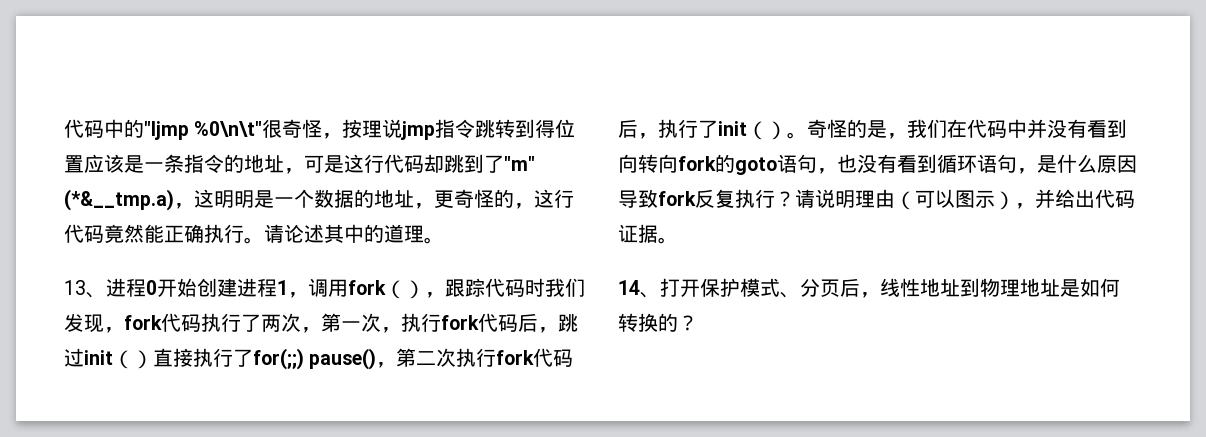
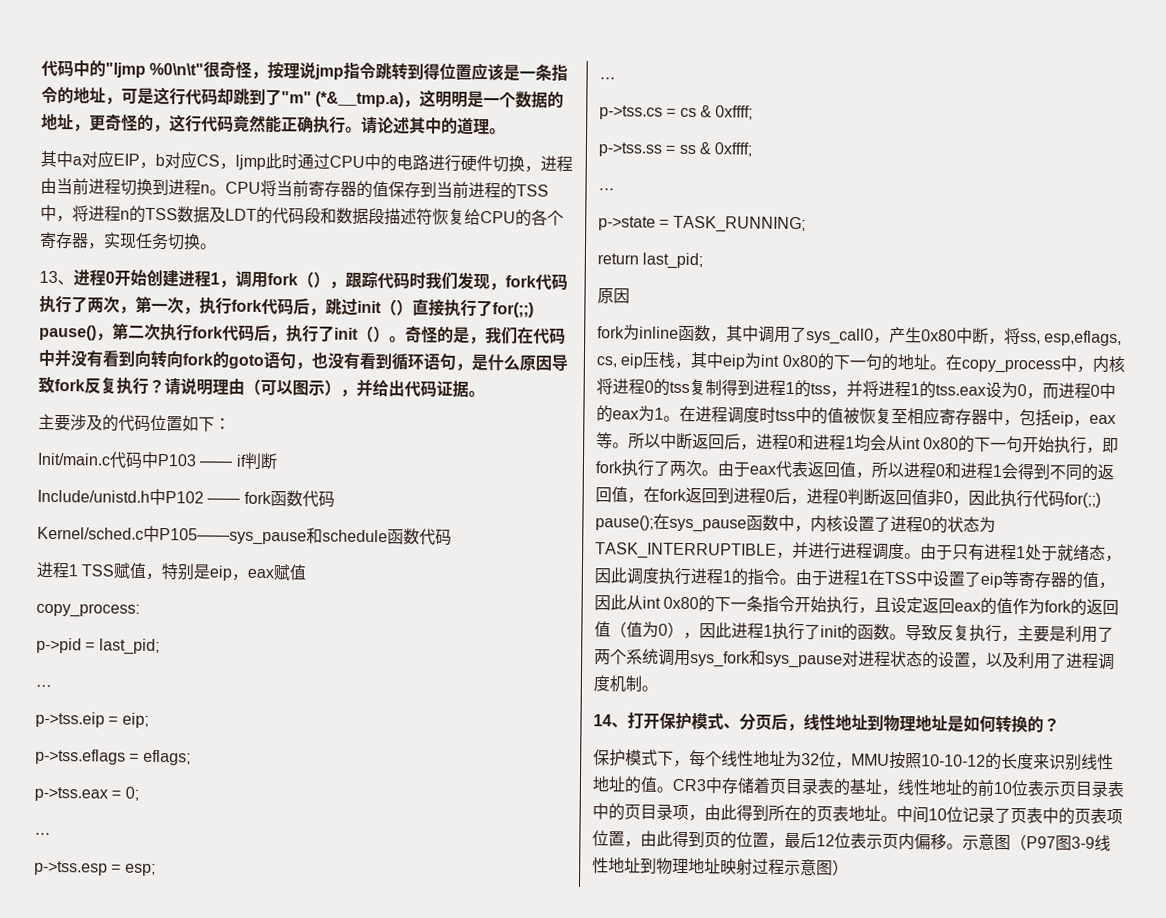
(444, 240) none -> [40,150,573,173] [40,177,549,200] [40,204,564,227] [39,231,217,251] // 其中a对应EIP，b对应CS，ljmp此时通过CPU中的电路进行硬件切换，进程由当前进程切换到进程n。CPU将当前寄存器的值保存到当前进程的TSS中，将进程n的TSS数据及LDT的代码段和数据段描述符恢复给CPU的各个寄存器，实现任务切换。
(678, 240) none -> [38,413,231,432] [37,451,278,470] [37,488,335,508] [37,525,452,546] [36,561,307,581] [36,602,140,618] [36,637,160,656] [35,684,52,688] [35,711,149,728] [35,748,191,766] [34,786,139,802] [34,832,51,835] [34,860,156,876] [599,77,616,80] [599,105,754,120] [598,142,753,157] [598,188,615,191] [598,215,806,234] [597,252,704,270] [597,288,630,304] [597,324,1123,347] [596,351,1125,374] [596,378,1116,400] [596,405,1116,427] [596,432,1120,454] [595,459,1114,481] [595,486,1101,508] [595,513,996,534] [595,541,1122,563] [594,567,1115,590] [594,594,1120,616] [594,621,1114,643] [594,648,1115,671] [593,675,658,693] // 主要涉及的代码位置如下： // Init/main.c代码中P103 —— if判断 // Include/unistd.h中P102 —— fork函数代码 // Kernel/sched.c中P105——sys_pause和schedule函数代码 // 进程1 TSS赋值，特别是eip，eax赋值 // copy_process: // p->pid = last_pid; // … // p->tss.eip = eip; // p->tss.eflags = eflags; // p->tss.eax = 0; // … // p->tss.esp = esp; // … // p->tss.cs = cs & 0xffff; // p->tss.ss = ss & 0xffff; // … // p->state = TASK_RUNNING; // return last_pid; // 原因 // fork为inline函数，其中调用了sys_call0，产生0x80中断，将ss, esp,eflags, cs, eip压栈，其中eip为int 0x80的下一句的地址。在copy_process中，内核将进程0的tss复制得到进程1的tss，并将进程1的tss.eax设为0，而进程0中的eax为1。在进程调度时tss中的值被恢复至相应寄存器中，包括eip，eax等。所以中断返回后，进程0和进程1均会从int 0x80的下一句开始执行，即fork执行了两次。由于eax代表返回值，所以进程0和进程1会得到不同的返回值，在fork返回到进程0后，进程0判断返回值非0，因此执行代码for(;;) pause();在sys_pause函数中，内核设置了进程0的状态为TASK_INTERRUPTIBLE，并进行进程调度。由于只有进程1处于就绪态，因此调度执行进程1的指令。由于进程1在TSS中设置了eip等寄存器的值，因此从int 0x80的下一条指令开始执行，且设定返回eax的值作为fork的返回值（值为0），因此进程1执行了init的函数。导致反复执行，主要是利用了两个系统调用sys_fork和sys_pause对进程状态的设置，以及利用了进程调度机制。
(698, 323) none -> [593,749,1114,771] [592,776,1124,798] [592,803,1123,825] [592,830,1111,851] [592,857,849,876] // 保护模式下，每个线性地址为32位，MMU按照10-10-12的长度来识别线性地址的值。CR3中存储着页目录表的基址，线性地址的前10位表示页目录表中的页目录项，由此得到所在的页表地址。中间10位记录了页表中的页表项位置，由此得到页的位置，最后12位表示页内偏移。示意图（P97图3-9线性地址到物理地址映射过程示意图）

